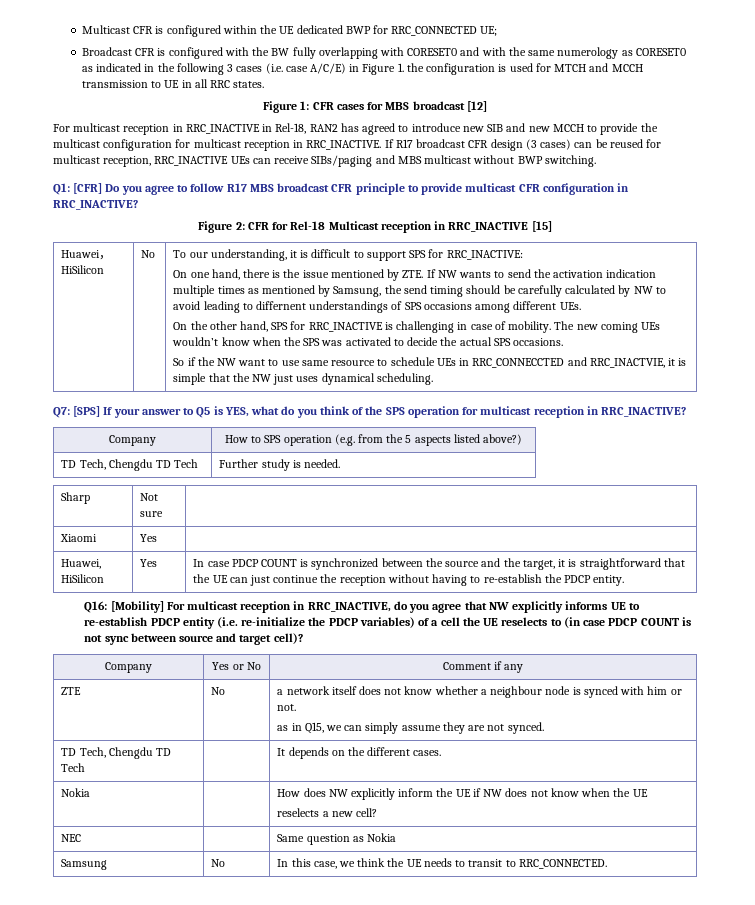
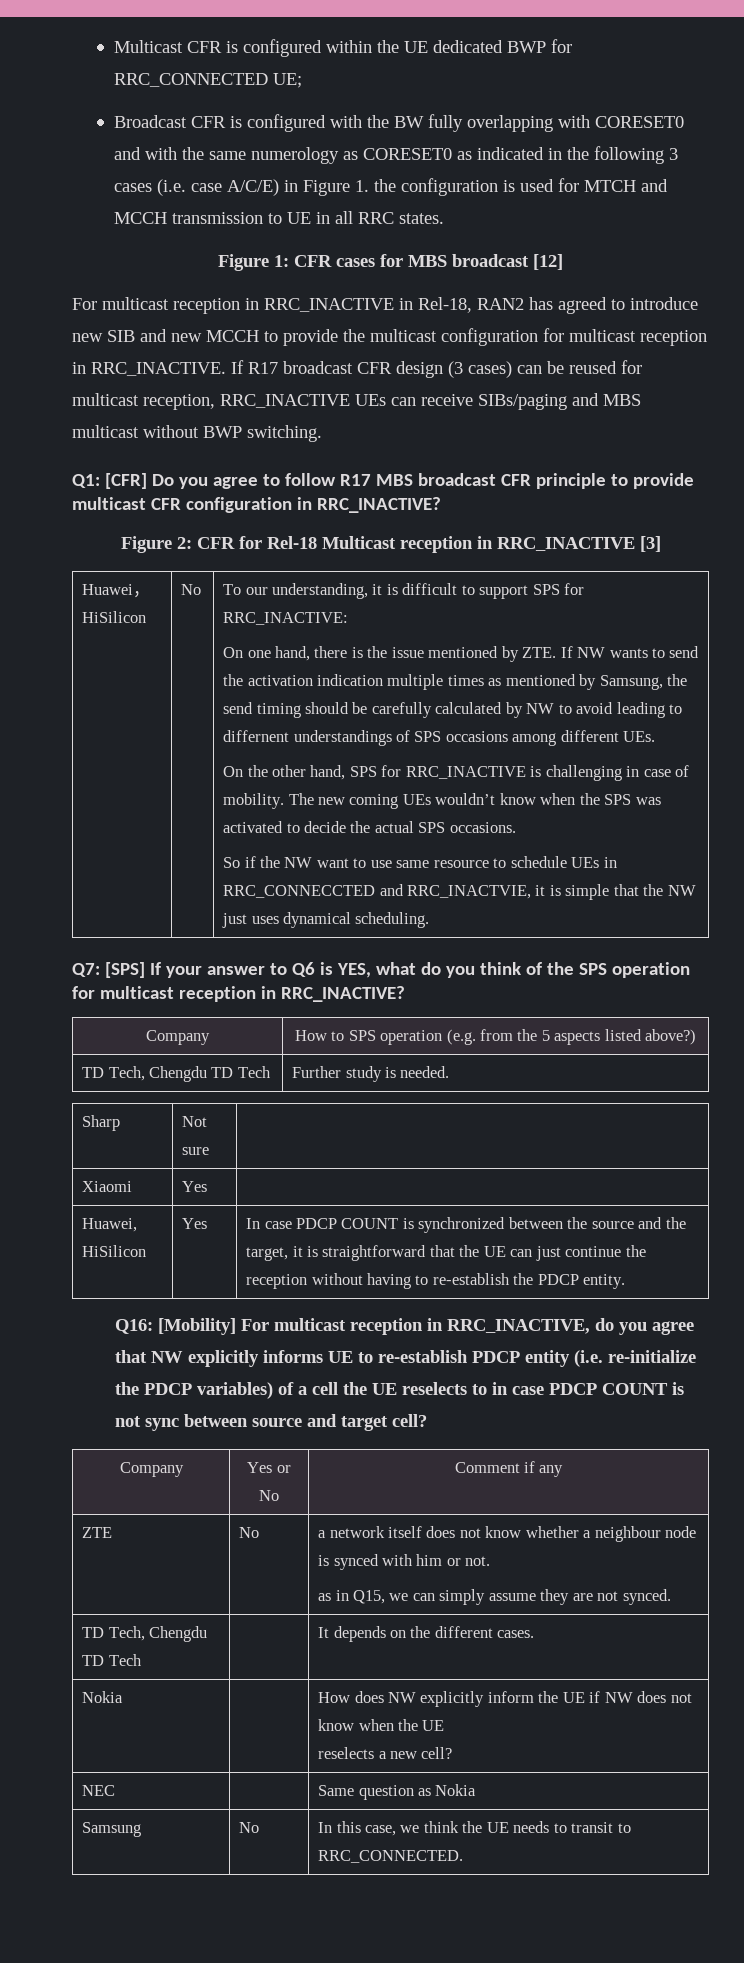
[531,221,552,232] [15] -> [639,536,661,552] [3]
[196,407,211,418] Q5 -> [291,962,315,977] Q6
[563,617,581,628] (in -> [491,1382,508,1395] in
[273,633,303,644] cell)? -> [391,1414,427,1427] cell?

